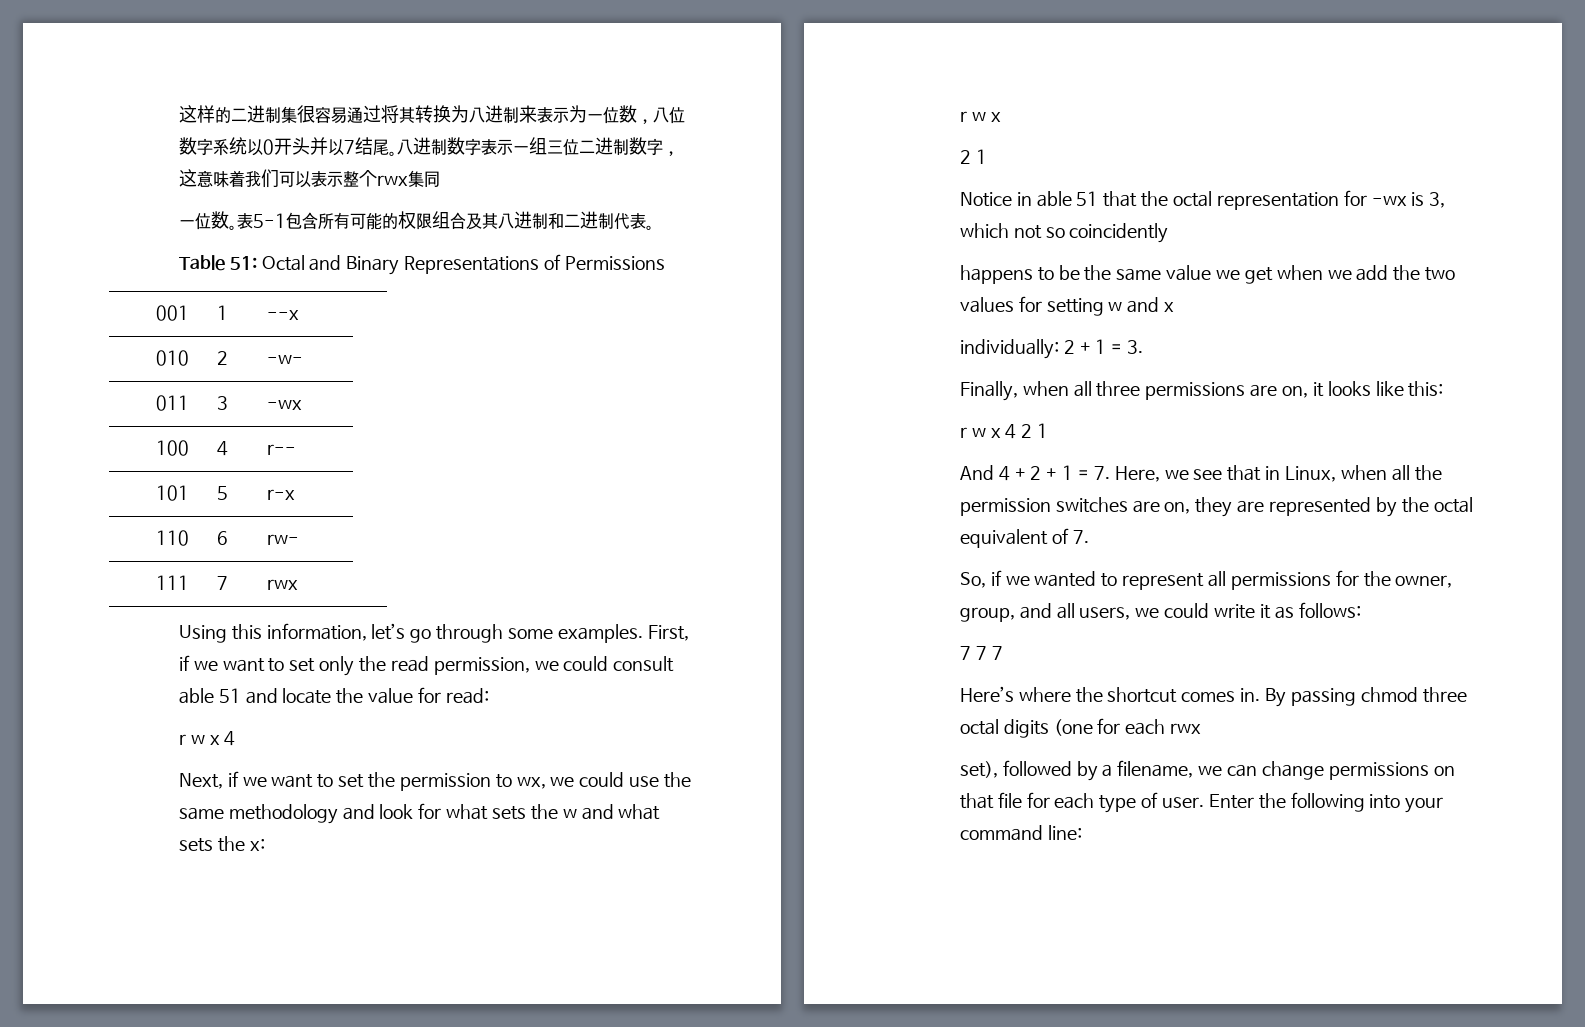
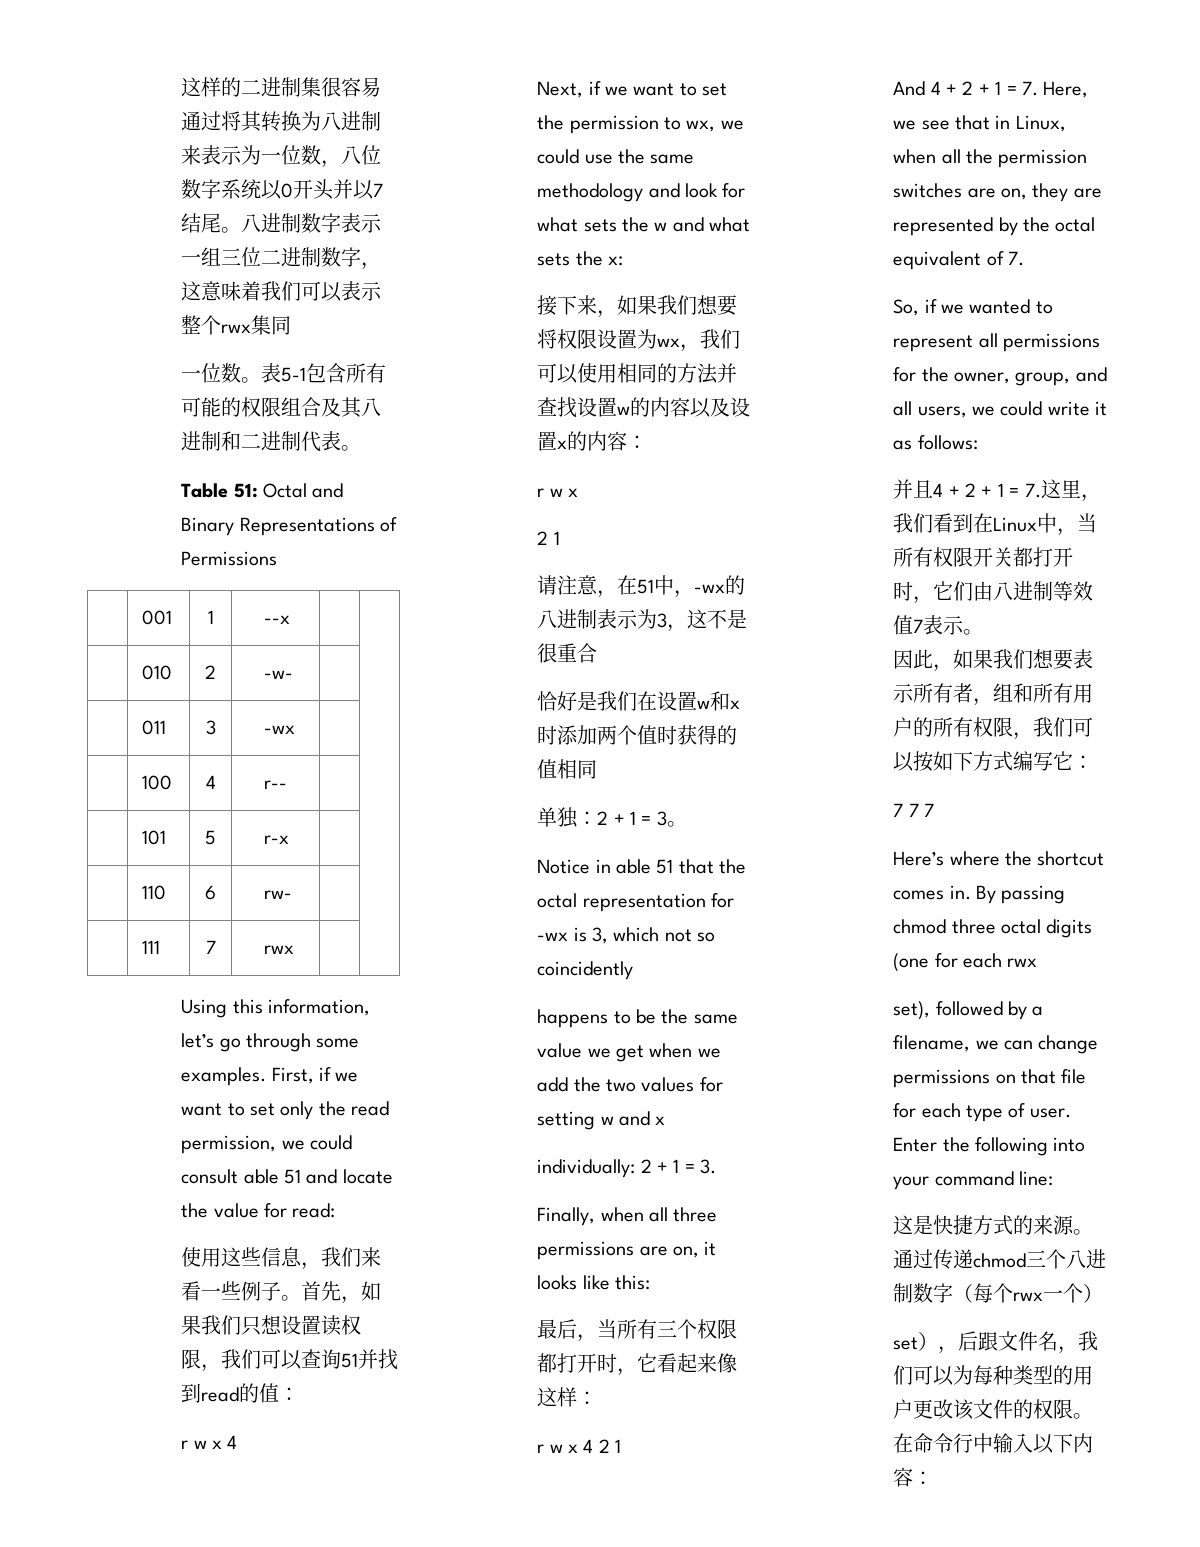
(489, 696) none -> [181,1247,382,1270] [181,1281,382,1304] [181,1315,362,1336] [181,1349,399,1372] [181,1383,300,1403] // 使用这些信息，我们来看一些例子。首先，如果我们只想设置读权限，我们可以查询51并找到read的值：
(265, 844) none -> [537,295,738,318] [537,329,741,352] [537,363,738,384] [537,397,751,418] [537,431,648,451] // 接下来，如果我们想要将权限设置为wx，我们可以使用相同的方法并查找设置w的内容以及设置x的内容：
(987, 156) none -> [537,575,746,598] [537,609,748,632] [537,643,598,663] [537,691,741,711] [537,725,738,745] [537,759,598,779] [537,807,687,828] // 请注意，在51中，-wx的八进制表示为3，这不是很重合 // 恰好是我们在设置w和x时添加两个值时获得的值相同 // 单独：2 + 1 = 3。
(1444, 389) none -> [537,1319,738,1342] [537,1353,738,1376] [537,1387,598,1407] // 最后，当所有三个权限都打开时，它看起来像这样：
(1361, 610) none -> [893,479,1101,502] [893,513,1098,536] [893,547,1074,567] [893,581,1094,604] [893,615,984,635] [893,649,1094,672] [893,683,1094,706] [893,717,1094,740] [893,751,1094,772] // 并且4 + 2 + 1 = 7.这里，我们看到在Linux中，当所有权限开关都打开时，它们由八进制等效值7表示。 // 因此，如果我们想要表示所有者，组和所有用户的所有权限，我们可以按如下方式编写它：
(1082, 832) none -> [893,1215,1094,1235] [893,1249,1107,1269] [893,1283,1104,1303] [893,1331,1099,1354] [893,1365,1094,1386] [893,1399,1094,1420] [893,1433,1094,1454] [893,1467,934,1487] // 这是快捷方式的来源。通过传递chmod三个八进制数字（每个rwx一个） // set），后跟文件名，我们可以为每种类型的用户更改该文件的权限。在命令行中输入以下内容：

